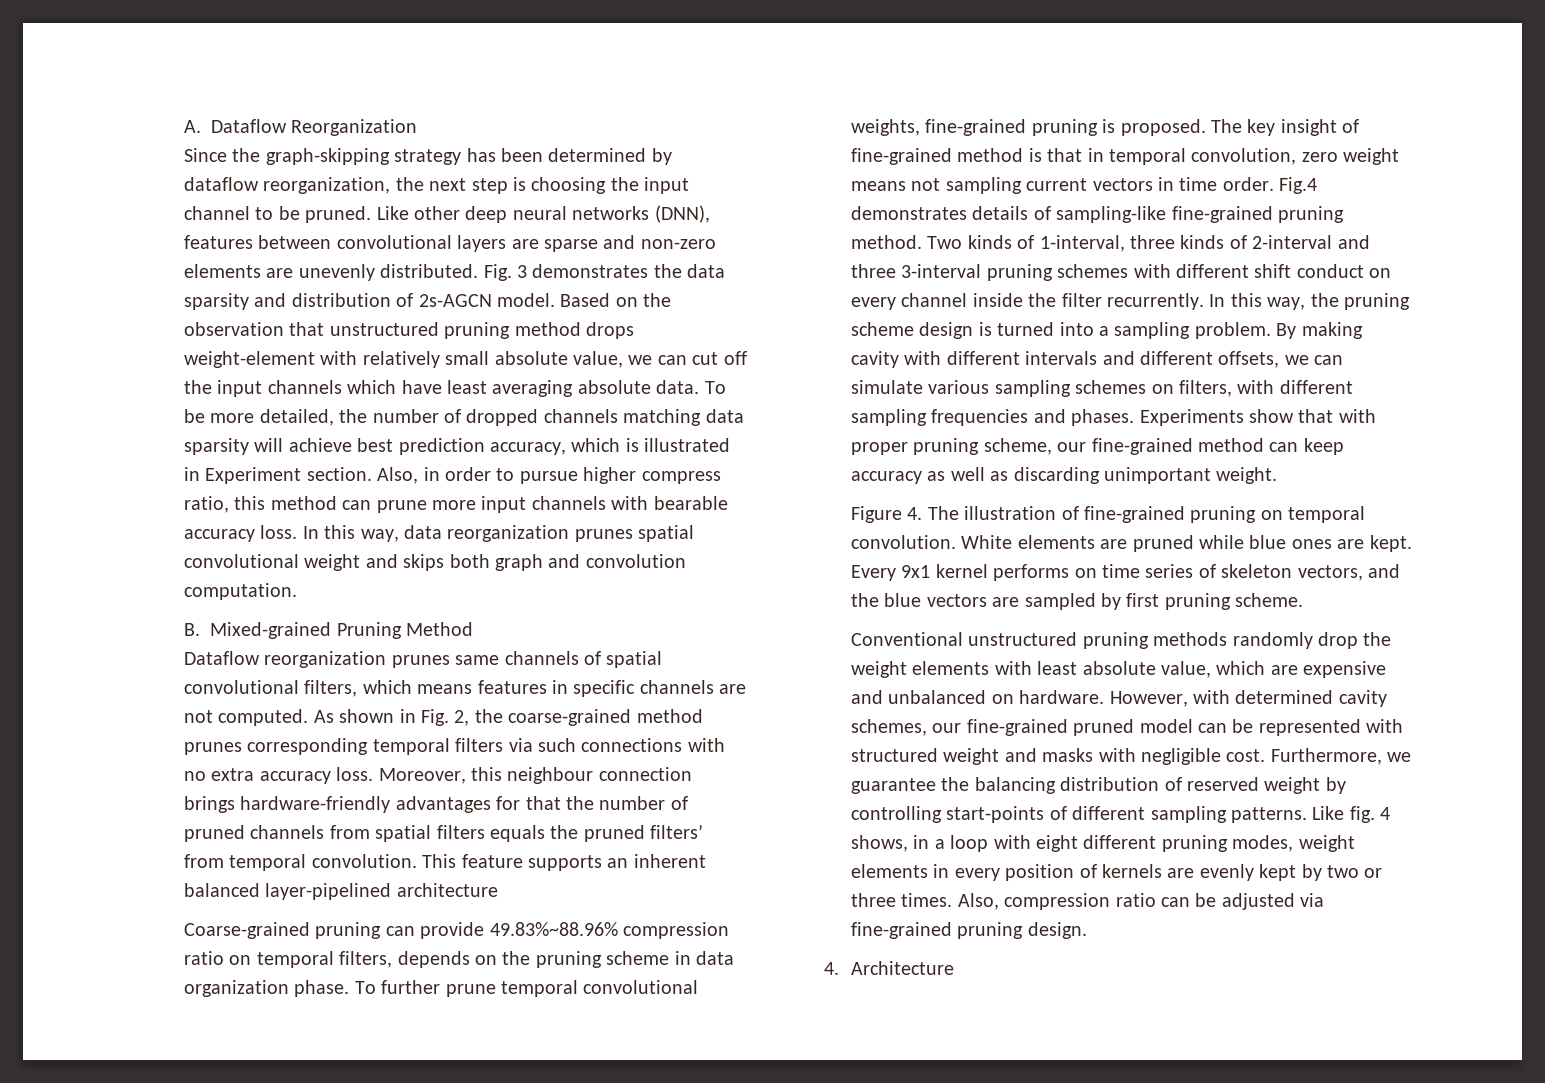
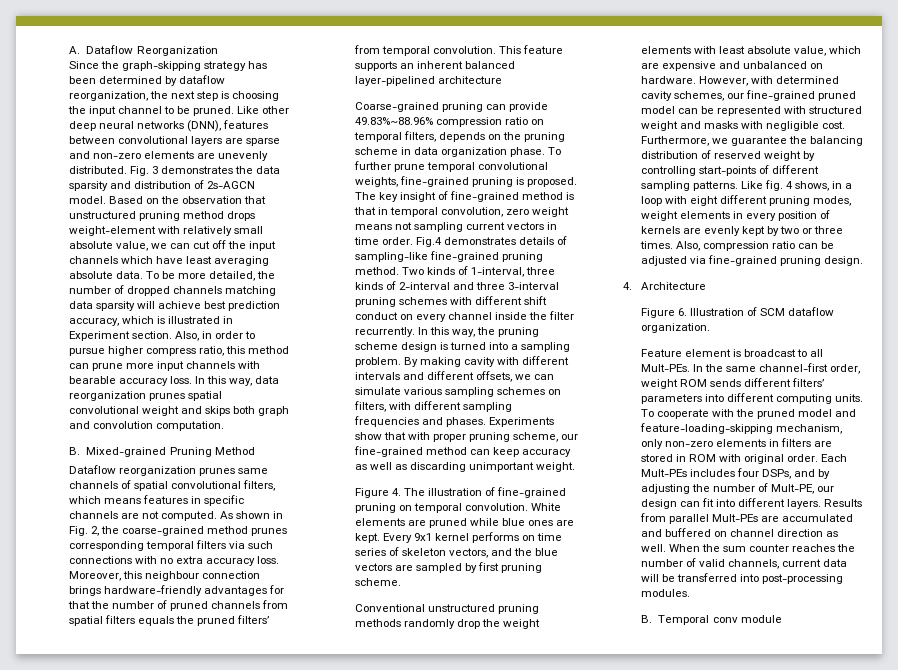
(954, 968) none -> [640,307,835,318] [640,323,710,333] [640,349,824,357] [640,363,861,374] [640,378,825,389] [640,393,864,404] [640,409,857,419] [639,423,842,434] [640,438,833,449] [640,454,848,464] [640,468,831,479] [640,483,835,494] [640,498,863,509] [639,513,854,524] [640,528,839,537] [640,544,856,552] [640,558,848,569] [640,573,844,584] [640,589,690,597] [640,615,782,625] // Figure 6. Illustration of SCM dataflow organization. // Feature element is broadcast to all Mult-PEs. In the same channel-first order, weight ROM sends different filters’ parameters into different computing units. To cooperate with the pruned model and feature-loading-skipping mechanism, only non-zero elements in filters are stored in ROM with original order. Each Mult-PEs includes four DSPs, and by adjusting the number of Mult-PE, our design can fit into different layers. Results from parallel Mult-PEs are accumulated and buffered on channel direction as well. When the sum counter reaches the number of valid channels, current data will be transferred into post-processing modules. // B. Temporal conv module

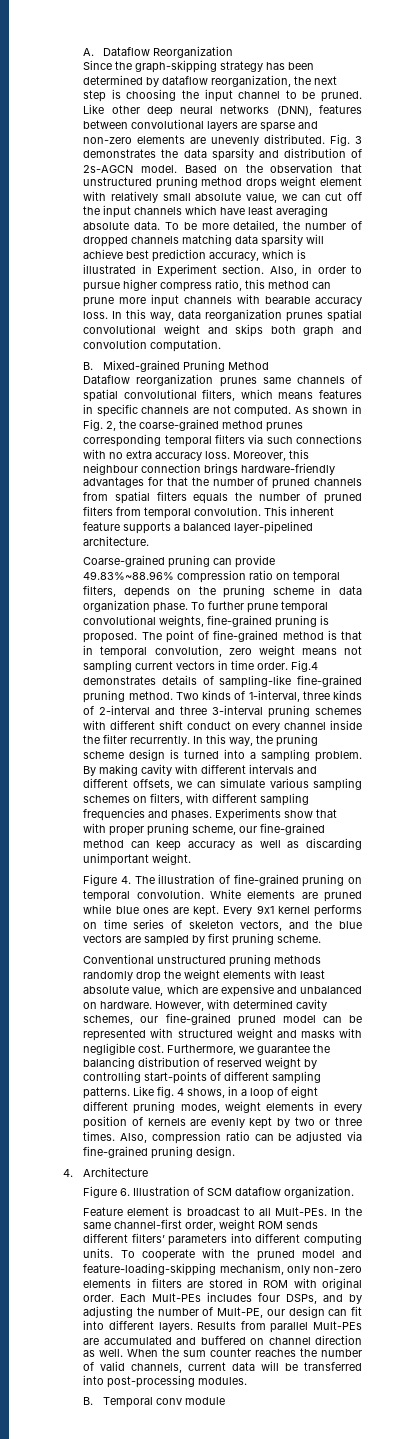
[68,226,156,236] weight-element -> [280,176,362,188] weight element
[197,615,270,626] pruned filters’ -> [258,492,362,504] [83,506,114,516] number of pruned filters
(521, 50) none -> [290,506,335,516] inherent
[399,61,463,69] an inherent -> [174,524,181,531] a
[437,76,502,84] architecture -> [83,536,150,546] architecture.
[378,192,436,202] key insight -> [165,630,194,643] point
[664,196,687,204] with -> [277,1087,289,1096] of

